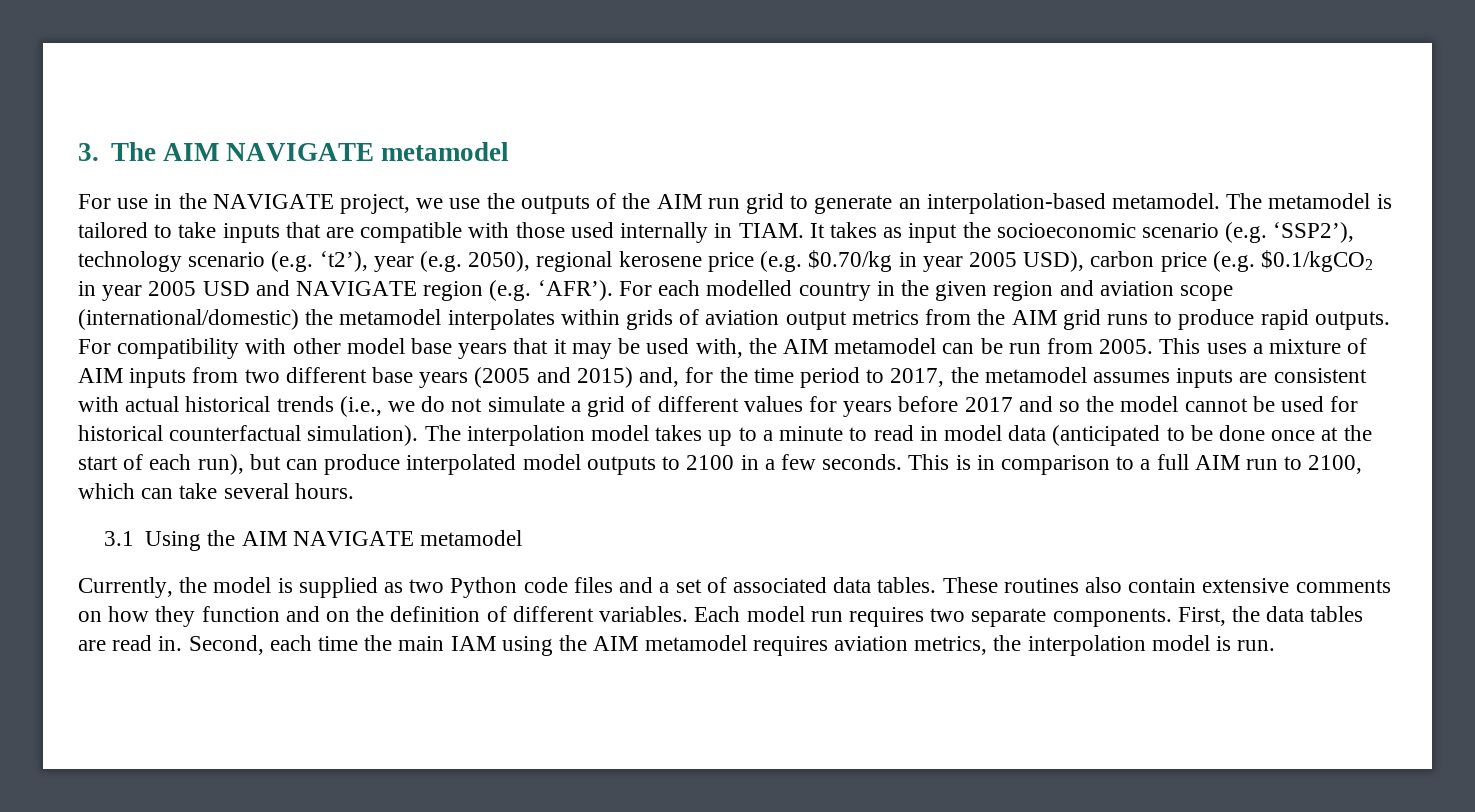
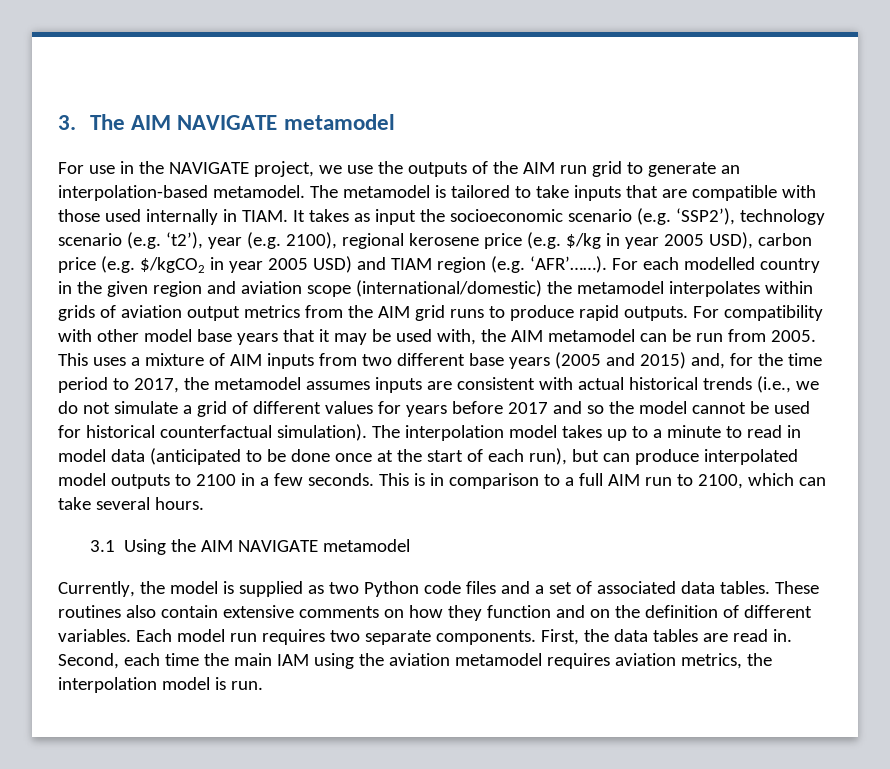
[468,251,531,272] 2050), -> [285,232,337,249] 2100),
[808,250,893,272] $0.70/kg -> [565,233,601,249] $/kg
[1260,250,1373,272] [78,280,418,301] $0.1/kgCO2 in year 2005 USD and NAVIGATE -> [139,256,432,273] $/kgCO2 in year 2005 USD) and TIAM
[537,280,613,301] ‘AFR’). -> [529,256,607,273] ‘AFR’……).
[593,636,639,651] AIM -> [388,653,450,666] aviation

